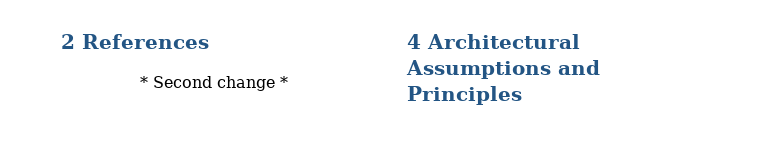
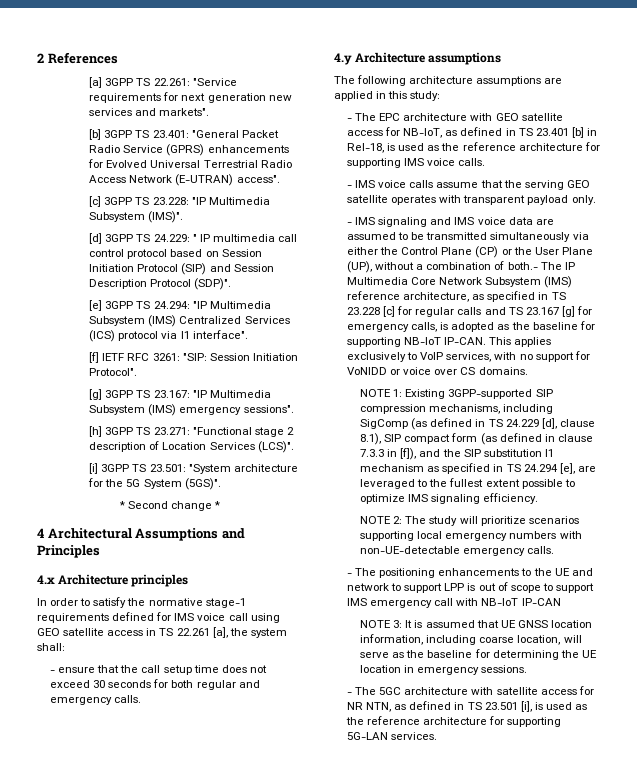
(209, 41) none -> [89,77,237,88] [89,92,292,103] [89,108,210,116] [89,129,279,140] [89,144,289,156] [88,159,292,168] [89,174,280,186] [89,196,270,207] [89,211,184,223] [89,233,297,244] [89,249,262,259] [89,263,274,275] [89,278,232,290] [89,300,271,311] [89,315,290,327] [89,330,248,342] [89,352,298,363] [89,368,138,376] [89,389,271,400] [89,404,294,416] [89,426,294,437] [89,441,294,453] [89,463,298,474] [88,478,221,490] // [a] 3GPP TS 22.261: "Service requirements for next generation new services and markets". // [b] 3GPP TS 23.401: "General Packet Radio Service (GPRS) enhancements for Evolved Universal Terrestrial Radio Access Network (E-UTRAN) access". // [c] 3GPP TS 23.228: "IP Multimedia Subsystem (IMS)". // [d] 3GPP TS 24.229: " IP multimedia call control protocol based on Session Initiation Protocol (SIP) and Session Description Protocol (SDP)". // [e] 3GPP TS 24.294: "IP Multimedia Subsystem (IMS) Centralized Services (ICS) protocol via I1 interface". // [f] IETF RFC 3261: "SIP: Session Initiation Protocol". // [g] 3GPP TS 23.167: "IP Multimedia Subsystem (IMS) emergency sessions". // [h] 3GPP TS 23.271: "Functional stage 2 description of Location Services (LCS)". // [i] 3GPP TS 23.501: "System architecture for the 5G System (5GS)".
(522, 95) none -> [37,574,189,587] [37,597,246,608] [37,612,280,623] [37,627,287,638] [37,643,65,651] [50,665,267,675] [50,679,260,690] [50,695,142,705] [334,52,502,65] [334,75,563,86] [334,91,441,101] [347,113,563,121] [347,127,598,138] [347,142,600,153] [347,158,486,168] [347,180,590,190] [347,195,596,205] [347,217,554,227] [347,232,589,242] [347,246,593,258] [347,261,575,273] [347,276,573,288] [347,291,566,302] [347,306,593,317] [347,321,595,332] [347,337,552,347] [347,351,590,362] [347,367,528,375] [360,389,553,399] [360,404,554,414] [360,418,595,430] [360,433,593,445] [360,448,554,460] [360,463,596,474] [360,478,575,489] [360,493,539,504] [360,516,579,526] [360,531,582,541] [360,546,555,556] [347,568,593,578] [347,582,595,593] [347,598,561,608] [360,620,592,628] [360,634,582,645] [360,649,597,660] [360,665,528,675] [347,686,594,695] [347,701,588,712] [346,716,562,727] [347,732,438,740] // 4.x Architecture principles // In order to satisfy the normative stage-1 requirements defined for IMS voice call using GEO satellite access in TS 22.261 [a], the system shall: // - ensure that the call setup time does not exceed 30 seconds for both regular and emergency calls. // 4.y Architecture assumptions // The following architecture assumptions are applied in this study: // - The EPC architecture with GEO satellite access for NB-IoT, as defined in TS 23.401 [b] in Rel-18, is used as the reference architecture for supporting IMS voice calls. // - IMS voice calls assume that the serving GEO satellite operates with transparent payload only. // - IMS signaling and IMS voice data are assumed to be transmitted simultaneously via either the Control Plane (CP) or the User Plane (UP), without a combination of both.- The IP Multimedia Core Network Subsystem (IMS) reference architecture, as specified in TS 23.228 [c] for regular calls and TS 23.167 [g] for emergency calls, is adopted as the baseline for supporting NB-IoT IP-CAN. This applies exclusively to VoIP services, with no support for VoNIDD or voice over CS domains. // NOTE 1: Existing 3GPP-supported SIP compression mechanisms, including SigComp (as defined in TS 24.229 [d], clause 8.1), SIP compact form (as defined in clause 7.3.3 in [f]), and the SIP substitution I1 mechanism as specified in TS 24.294 [e], are leveraged to the fullest extent possible to optimize IMS signaling efficiency. // NOTE 2: The study will prioritize scenarios supporting local emergency numbers with non-UE-detectable emergency calls. // - The positioning enhancements to the UE and network to support LPP is out of scope to support IMS emergency call with NB-IoT IP-CAN // NOTE 3: It is assumed that UE GNSS location information, including coarse location, will serve as the baseline for determining the UE location in emergency sessions. // - The 5GC architecture with satellite access for NR NTN, as defined in TS 23.501 [i], is used as the reference architecture for supporting 5G-LAN services.

